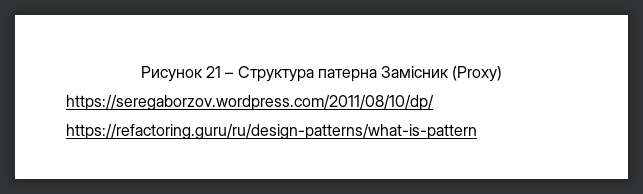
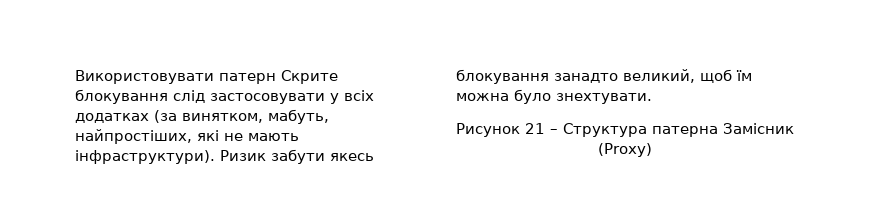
(140, 74) none -> [75,70,338,84] [75,89,374,104] [75,109,329,124] [75,129,299,144] [75,149,374,164] [456,69,752,84] [456,89,652,104] Використовувати патерн Скрите блокування слід застосовувати у всіх додатках (за винятком, мабуть, найпростіших, які не мають інфраструктури). Ризик забути якесь блокування занадто великий, щоб їм можна було знехтувати. //
[66,95,434,111] [66,124,477,140] // https://seregaborzov.wordpress.com/2011/08/10/dp/ // https://refactoring.guru/ru/design-patterns/what-is-pattern -> (652, 150) none

